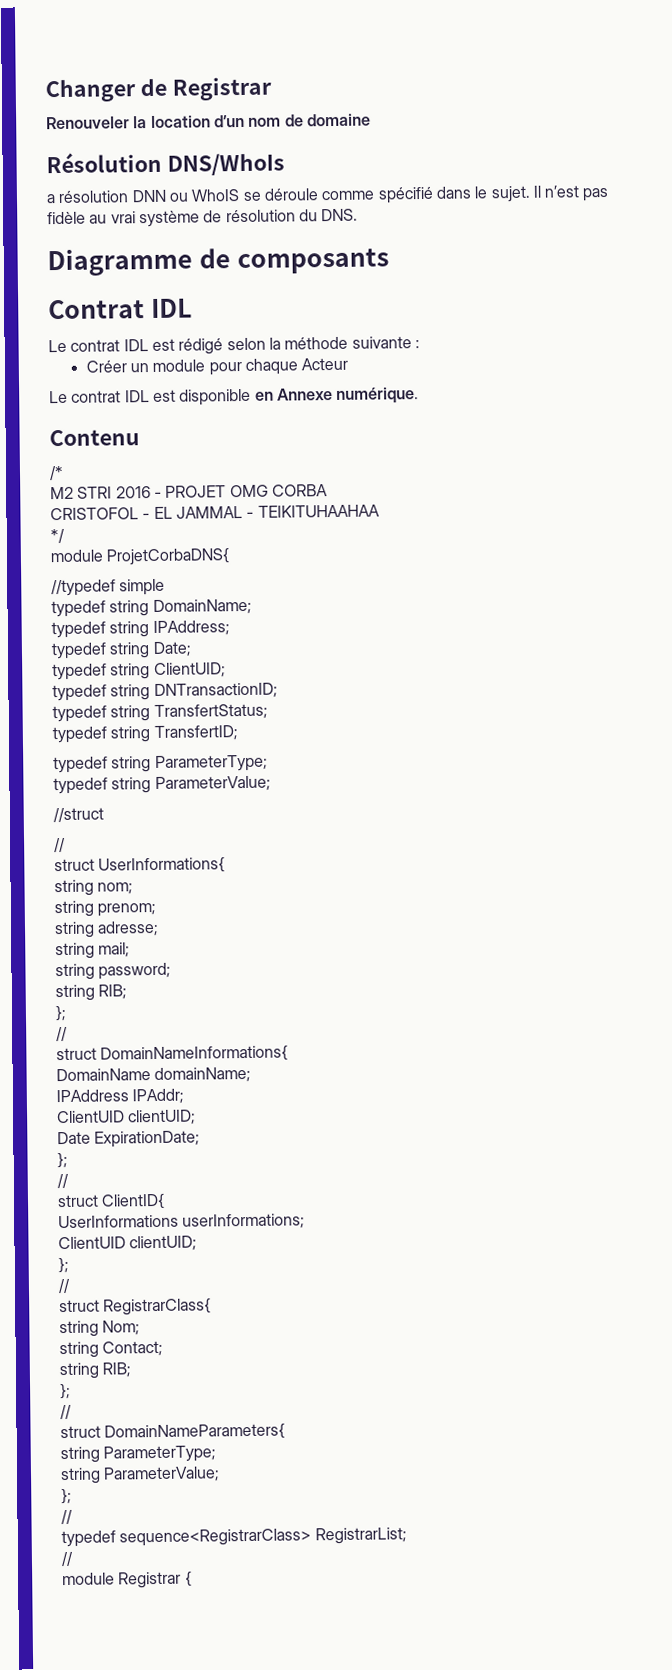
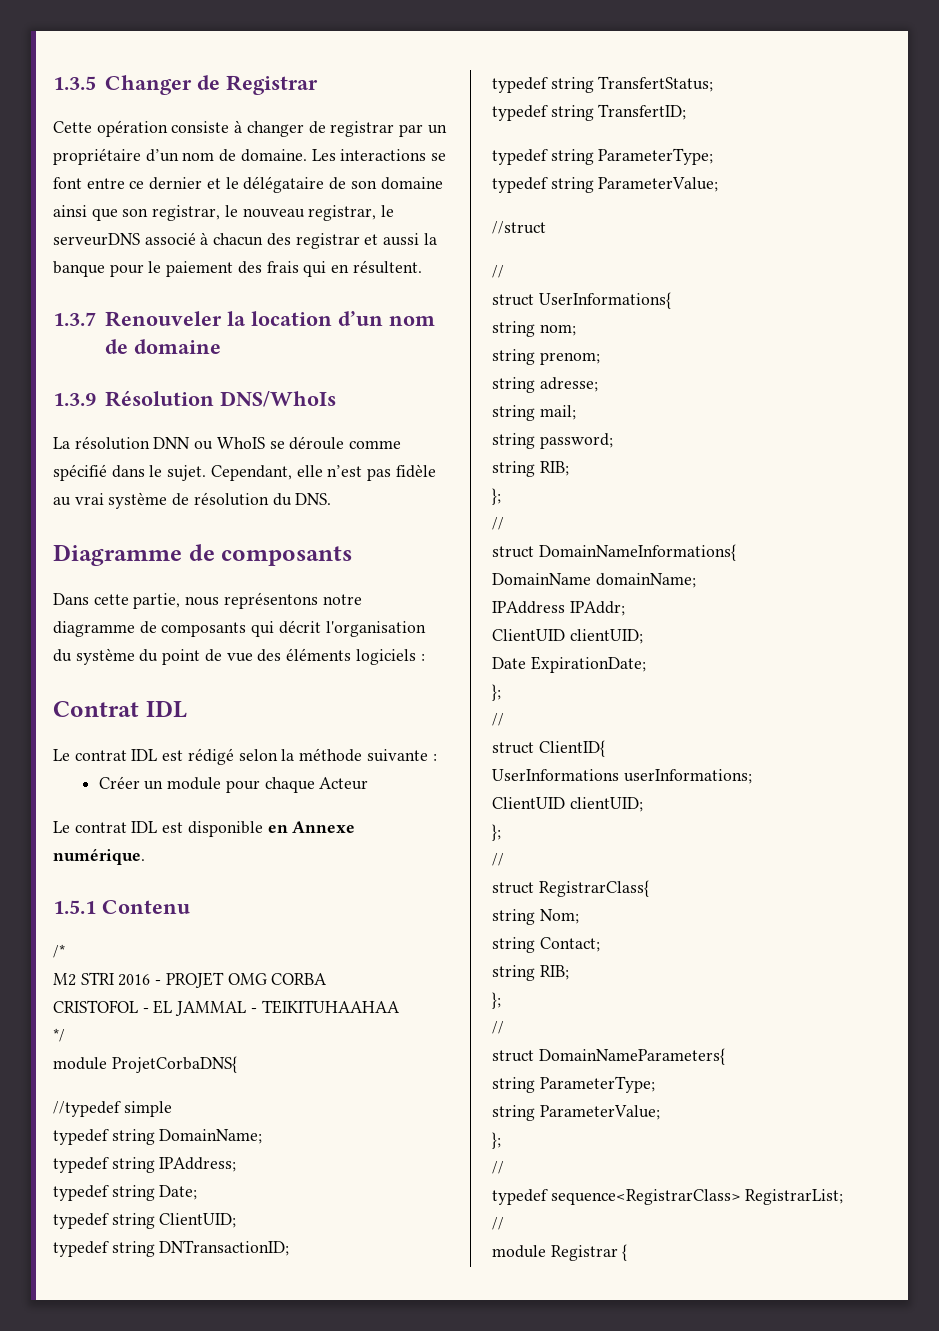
(45, 91) none -> [53,76,96,90] 1.3.5
(272, 88) none -> [53,120,447,137] [53,148,447,165] [53,176,443,193] [53,205,395,221] [53,232,437,249] [53,260,422,277] [53,312,96,326] Cette opération consiste à changer de registrar par un propriétaire d’un nom de domaine. Les interactions se font entre ce dernier et le délégataire de son domaine ainsi que son registrar, le nouveau registrar, le serveurDNS associé à chacun des registrar et aussi la banque pour le paiement des frais qui en résultent. // 1.3.7
(371, 120) none -> [53,393,96,406] 1.3.9
[46,194,56,204] a -> [53,437,70,449] La
[532,185,542,198] Il -> [210,465,323,481] Cependant, elle
(389, 261) none -> [53,592,362,609] [53,620,426,637] [53,648,425,665] // Dans cette partie, nous représentons notre diagramme de composants qui décrit l'organisation du système du point de vue des éléments logiciels :
(420, 395) none -> [53,900,96,914] 1.5.1

